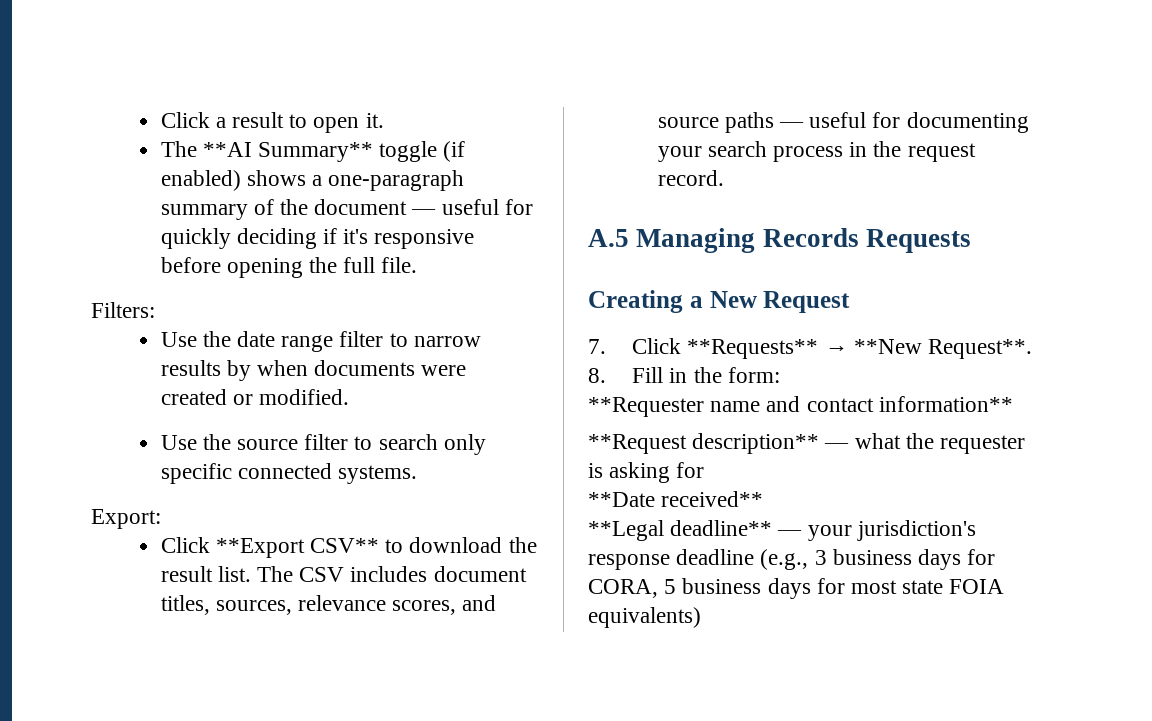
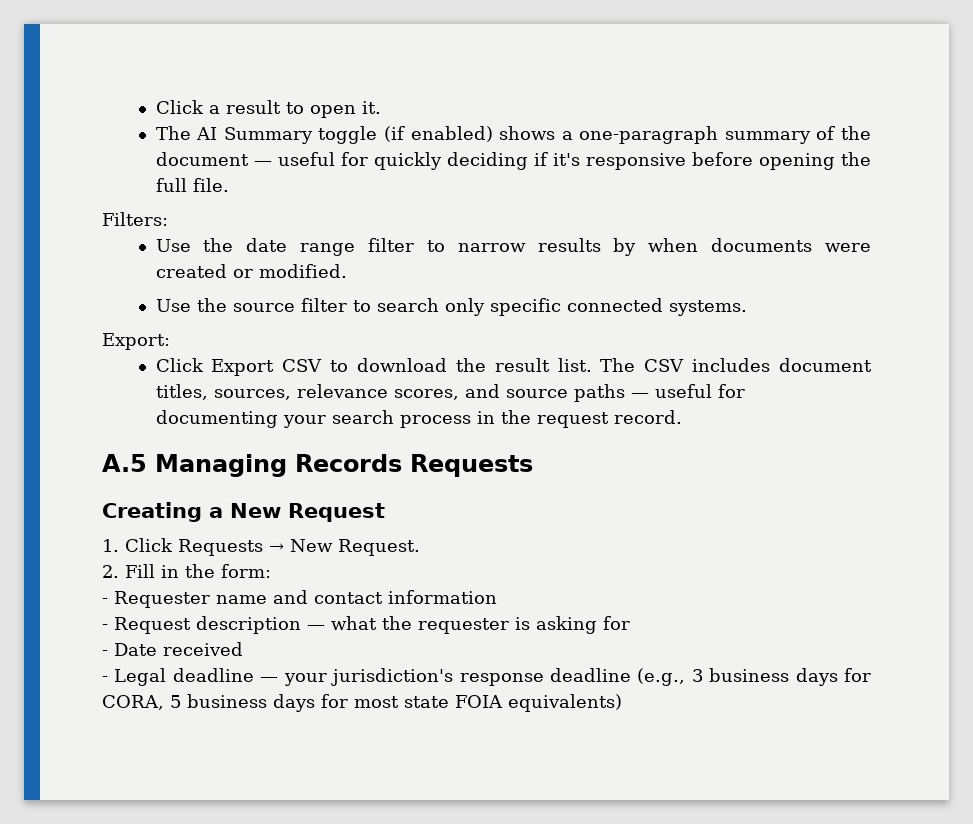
[202,142,373,162] **AI Summary** -> [196,127,313,144] AI Summary
[215,538,379,558] **Export CSV** -> [211,359,323,376] Export CSV
[588,338,1033,359] [588,368,606,383] 7. Click **Requests** → **New Request**. // 8. -> [102,538,420,556] [102,565,119,578] 1. Click Requests → New Request. // 2.
[588,397,704,417] **Requester -> [102,591,210,608] - Requester
[878,396,1013,412] [588,433,820,454] information** // **Request description** -> [388,590,497,604] [102,616,301,634] information // - Request description
[588,491,764,507] [588,520,773,541] **Date received** // **Legal deadline** -> [102,642,243,656] [102,668,254,686] - Date received // - Legal deadline

